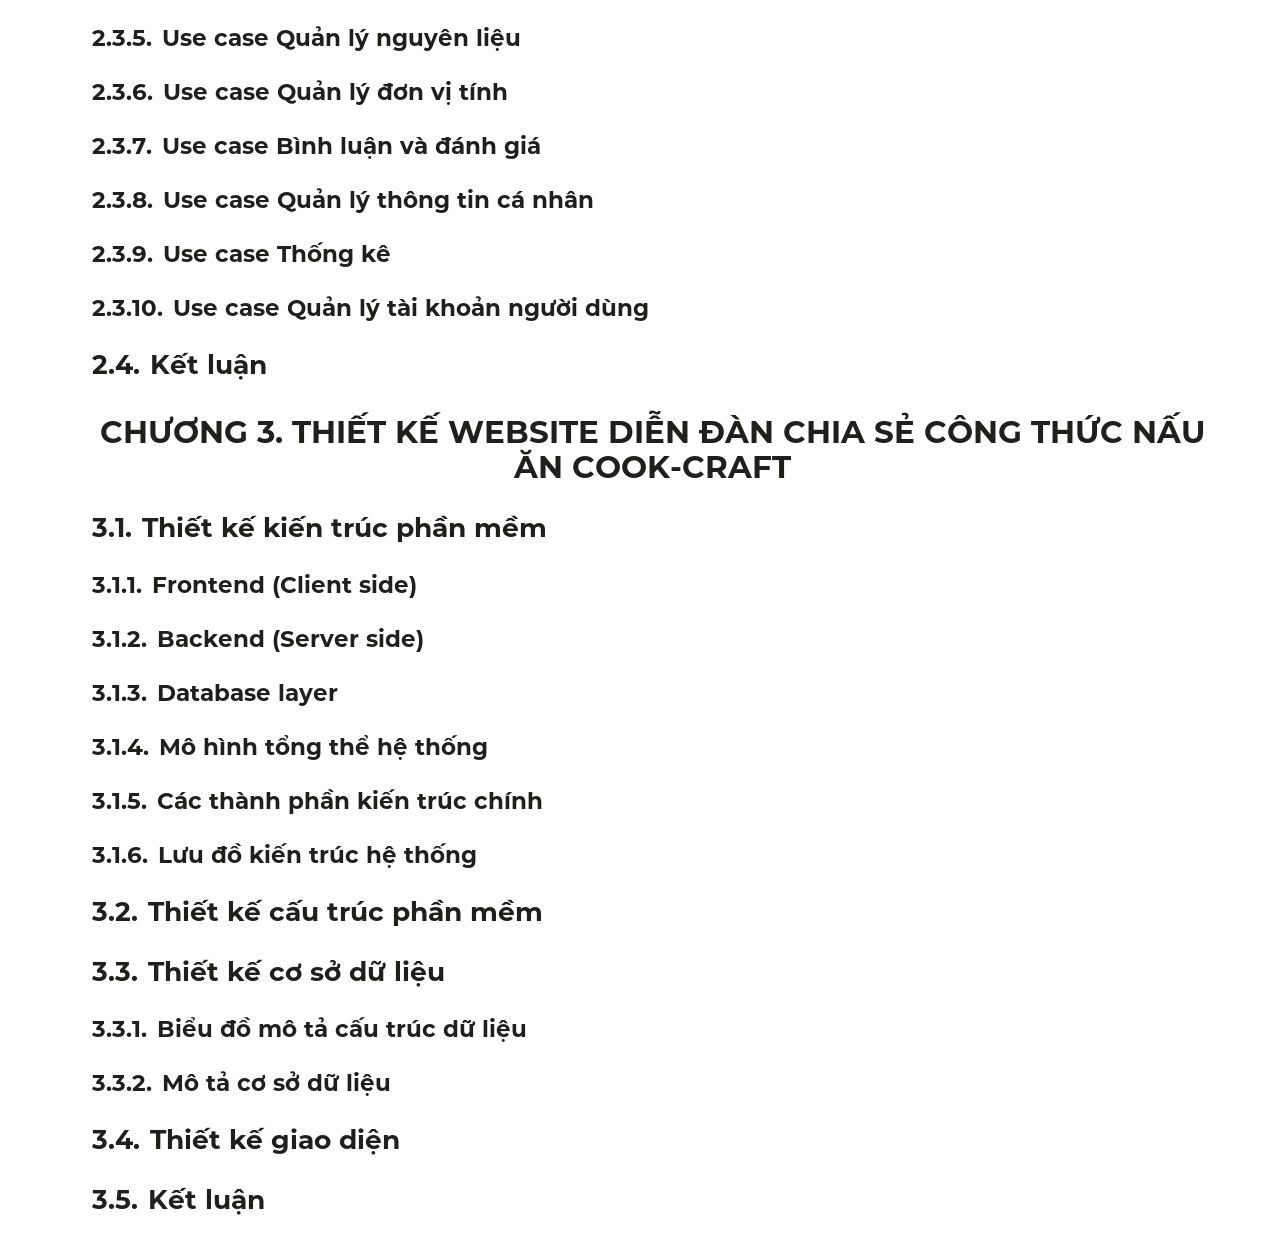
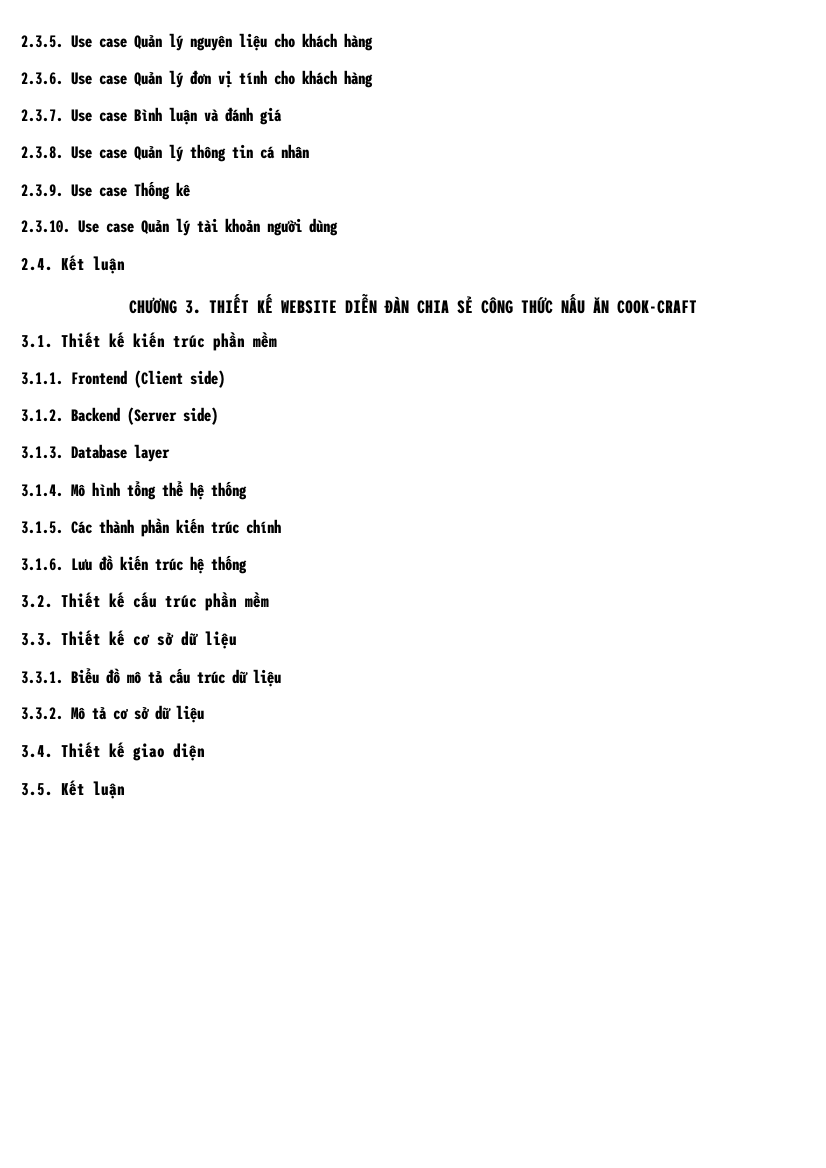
(521, 39) none -> [273,33,373,51] cho khách hàng
(508, 91) none -> [273,70,373,88] cho khách hàng

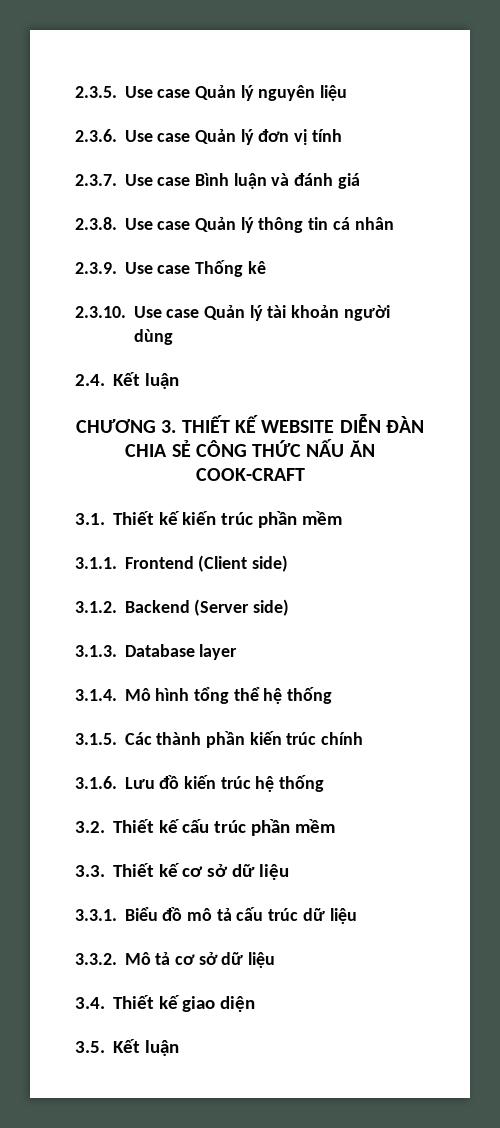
[273,33,373,51] cho khách hàng -> (348, 93) none
[273,70,373,88] cho khách hàng -> (342, 135) none

